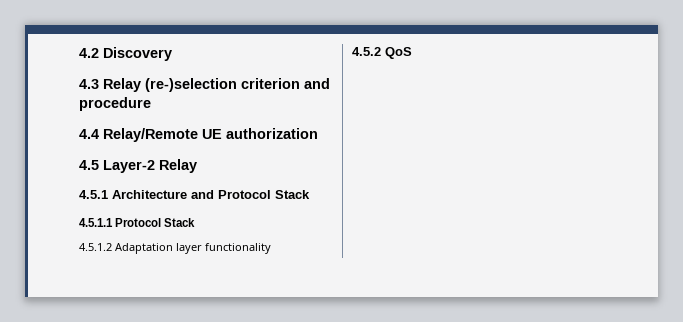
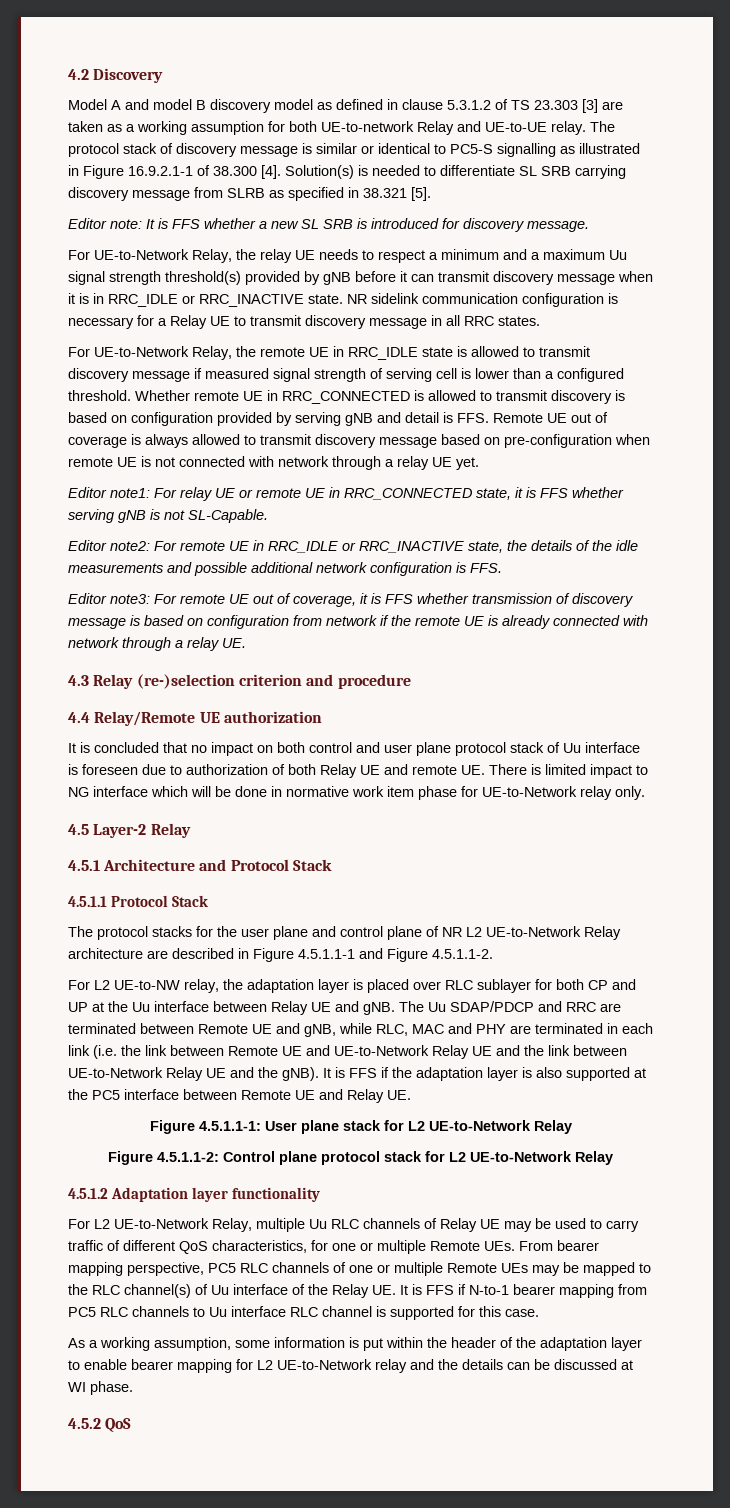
(172, 54) none -> [68,99,623,113] [68,121,615,135] [68,143,640,157] [68,165,626,179] [68,187,431,201] [68,218,589,232] [68,249,627,263] [68,271,653,285] [68,293,618,307] [68,315,540,329] [68,346,590,360] [68,368,624,382] [68,390,625,404] [68,412,608,426] [68,434,650,448] [68,456,479,470] [68,487,624,501] [68,509,268,523] [68,540,638,553] [68,562,502,576] [68,593,633,607] [68,615,648,629] [68,637,246,651] // Model A and model B discovery model as defined in clause 5.3.1.2 of TS 23.303 [3] are taken as a working assumption for both UE-to-network Relay and UE-to-UE relay. The protocol stack of discovery message is similar or identical to PC5-S signalling as illustrated in Figure 16.9.2.1-1 of 38.300 [4]. Solution(s) is needed to differentiate SL SRB carrying discovery message from SLRB as specified in 38.321 [5]. // Editor note: It is FFS whether a new SL SRB is introduced for discovery message. // For UE-to-Network Relay, the relay UE needs to respect a minimum and a maximum Uu signal strength threshold(s) provided by gNB before it can transmit discovery message when it is in RRC_IDLE or RRC_INACTIVE state. NR sidelink communication configuration is necessary for a Relay UE to transmit discovery message in all RRC states. // For UE-to-Network Relay, the remote UE in RRC_IDLE state is allowed to transmit discovery message if measured signal strength of serving cell is lower than a configured threshold. Whether remote UE in RRC_CONNECTED is allowed to transmit discovery is based on configuration provided by serving gNB and detail is FFS. Remote UE out of coverage is always allowed to transmit discovery message based on pre-configuration when remote UE is not connected with network through a relay UE yet. // Editor note1: For relay UE or remote UE in RRC_CONNECTED state, it is FFS whether serving gNB is not SL-Capable. // Editor note2: For remote UE in RRC_IDLE or RRC_INACTIVE state, the details of the idle measurements and possible additional network configuration is FFS. // Editor note3: For remote UE out of coverage, it is FFS whether transmission of discovery message is based on configuration from network if the remote UE is already connected with network through a relay UE.
(318, 133) none -> [68,742,640,756] [68,764,648,778] [68,786,645,800] // It is concluded that no impact on both control and user plane protocol stack of Uu interface is foreseen due to authorization of both Relay UE and remote UE. There is limited impact to NG interface which will be done in normative work item phase for UE-to-Network relay only.
[79,243,271,254] 4.5.1.2 Adaptation layer functionality -> [68,926,621,940] [68,948,493,962] [68,979,636,993] [68,1001,621,1015] [68,1023,653,1037] [68,1045,627,1059] [68,1067,646,1081] [68,1089,411,1103] [149,1120,572,1134] [108,1151,613,1165] [68,1187,320,1202] [68,1218,639,1232] [68,1240,599,1254] [68,1262,651,1276] [68,1284,647,1298] [68,1306,539,1320] [68,1337,642,1351] [68,1359,633,1373] [68,1381,133,1395] The protocol stacks for the user plane and control plane of NR L2 UE-to-Network Relay architecture are described in Figure 4.5.1.1-1 and Figure 4.5.1.1-2. // For L2 UE-to-NW relay, the adaptation layer is placed over RLC sublayer for both CP and UP at the Uu interface between Relay UE and gNB. The Uu SDAP/PDCP and RRC are terminated between Remote UE and gNB, while RLC, MAC and PHY are terminated in each link (i.e. the link between Remote UE and UE-to-Network Relay UE and the link between UE-to-Network Relay UE and the gNB). It is FFS if the adaptation layer is also supported at the PC5 interface between Remote UE and Relay UE. // Figure 4.5.1.1-1: User plane stack for L2 UE-to-Network Relay // Figure 4.5.1.1-2: Control plane protocol stack for L2 UE-to-Network Relay // 4.5.1.2 Adaptation layer functionality // For L2 UE-to-Network Relay, multiple Uu RLC channels of Relay UE may be used to carry traffic of different QoS characteristics, for one or multiple Remote UEs. From bearer mapping perspective, PC5 RLC channels of one or multiple Remote UEs may be mapped to the RLC channel(s) of Uu interface of the Relay UE. It is FFS if N-to-1 bearer mapping from PC5 RLC channels to Uu interface RLC channel is supported for this case. // As a working assumption, some information is put within the header of the adaptation layer to enable bearer mapping for L2 UE-to-Network relay and the details can be discussed at WI phase.

